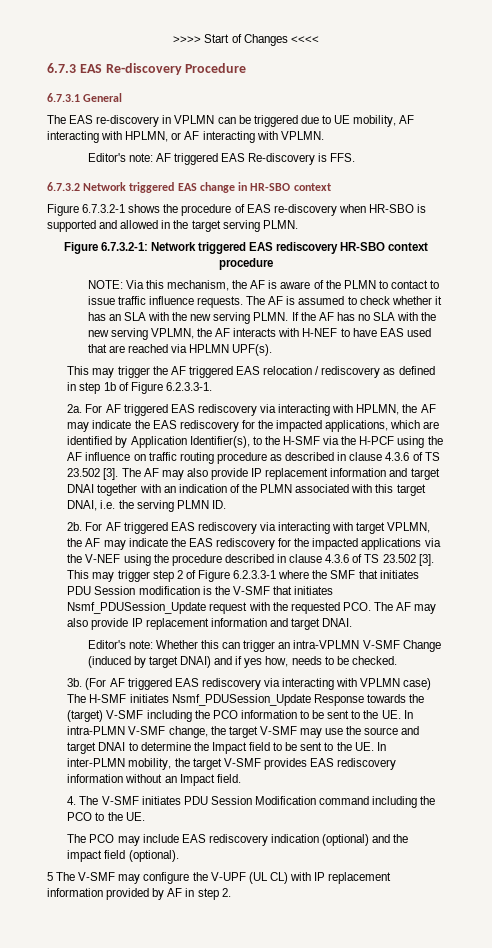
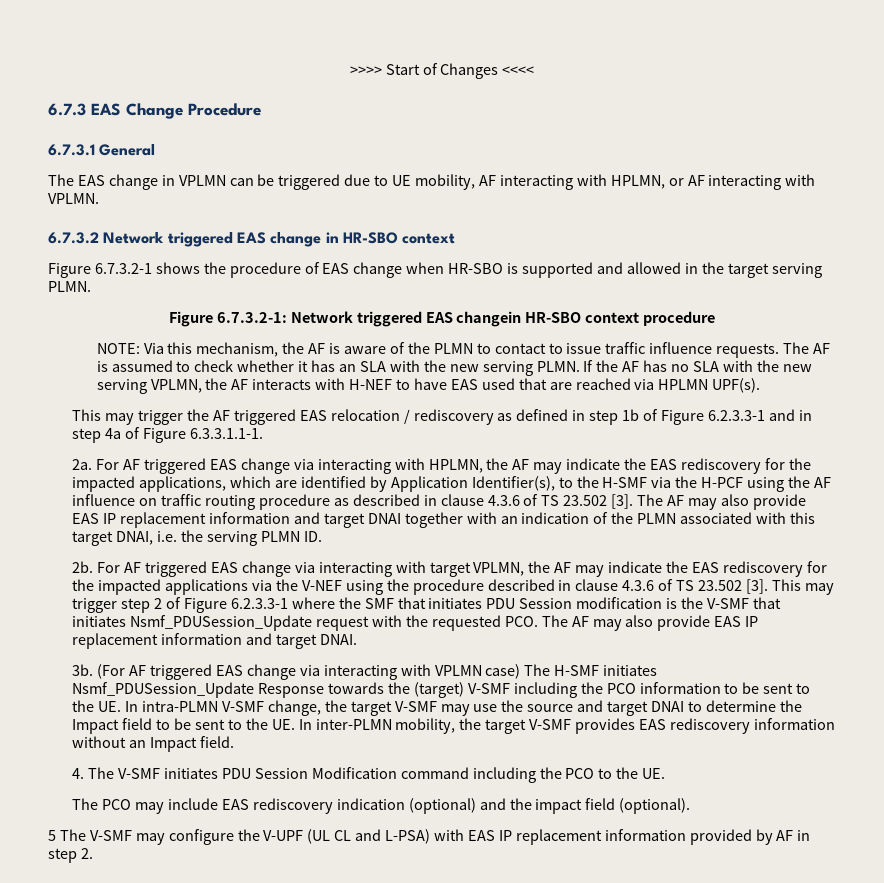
[105,63,182,75] Re-discovery -> [126,103,183,119] Change
[96,115,160,127] re-discovery -> [108,174,158,190] change
[87,153,356,165] // Editor's note: AF triggered EAS Re-discovery is FFS. -> (99, 198) none
[273,204,337,216] re-discovery -> [353,262,403,278] change
[276,242,339,254] rediscovery -> [456,311,522,327] changein
[165,382,212,391] 6.2.3.3-1. -> [707,409,812,421] [72,427,263,443] 6.2.3.3-1 and in step 4a of Figure 6.3.3.1.1-1.
[197,404,257,416] rediscovery -> [240,458,290,474] change
(248, 474) none -> [72,513,100,524] EAS
[197,522,257,534] rediscovery -> [241,561,291,577] change
(129, 624) none -> [714,616,742,627] EAS
[87,640,441,652] [87,656,397,668] // Editor's note: Whether this can trigger an intra-VPLMN V-SMF Change (induced by target DNAI) and if yes how, needs to be checked. -> (357, 639) none
[201,678,261,690] rediscovery -> [246,664,296,680] change
[269,872,311,884] CL) with -> [334,829,495,844] CL and L-PSA) with EAS

